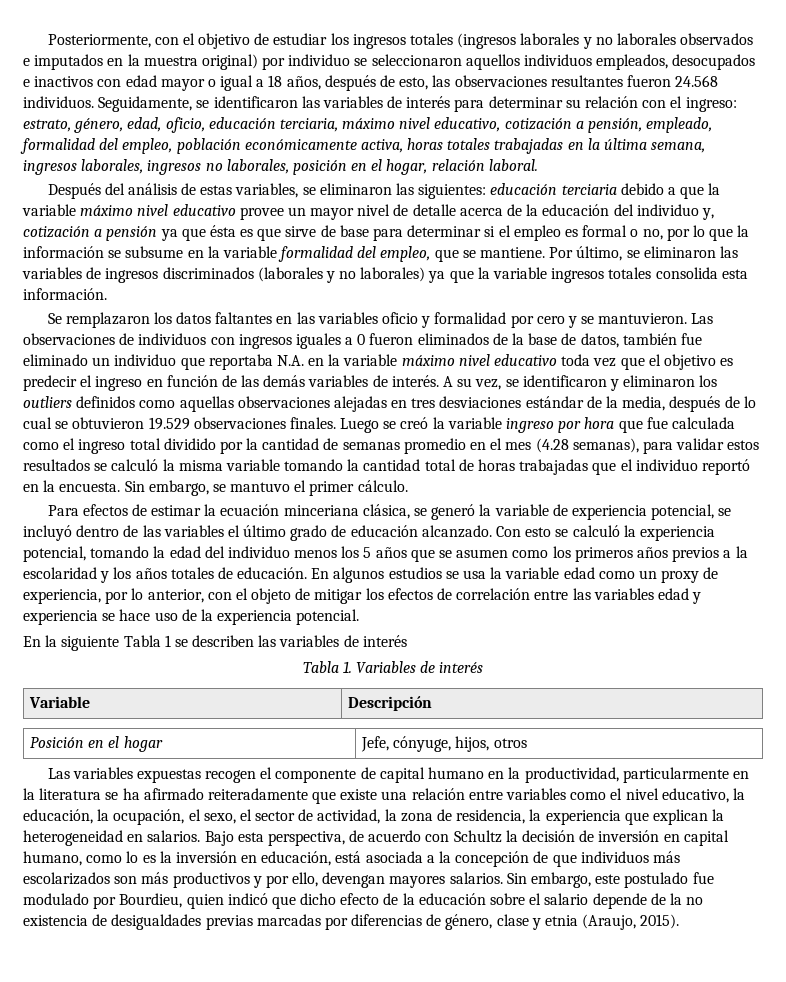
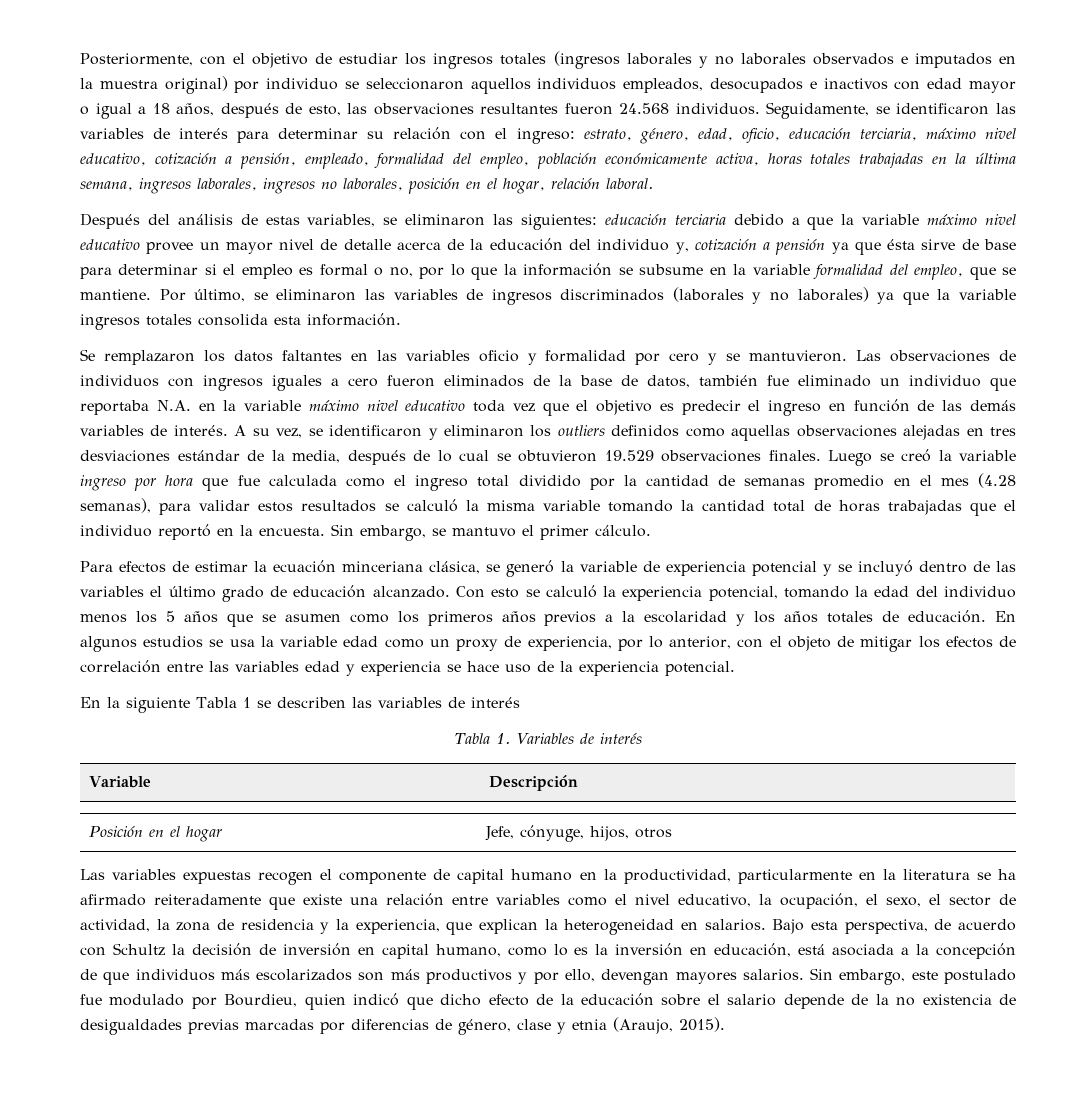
[240,228,282,241] es que -> (916, 244) none
[357,334,366,345] 0 -> [348,378,378,387] cero
[651,504,715,520] potencial, -> [751,561,832,576] potencial y
[23,809,110,824] educación, la -> (772, 899) none
[456,809,621,825] residencia, la experiencia -> [240,919,440,934] residencia y la experiencia,

